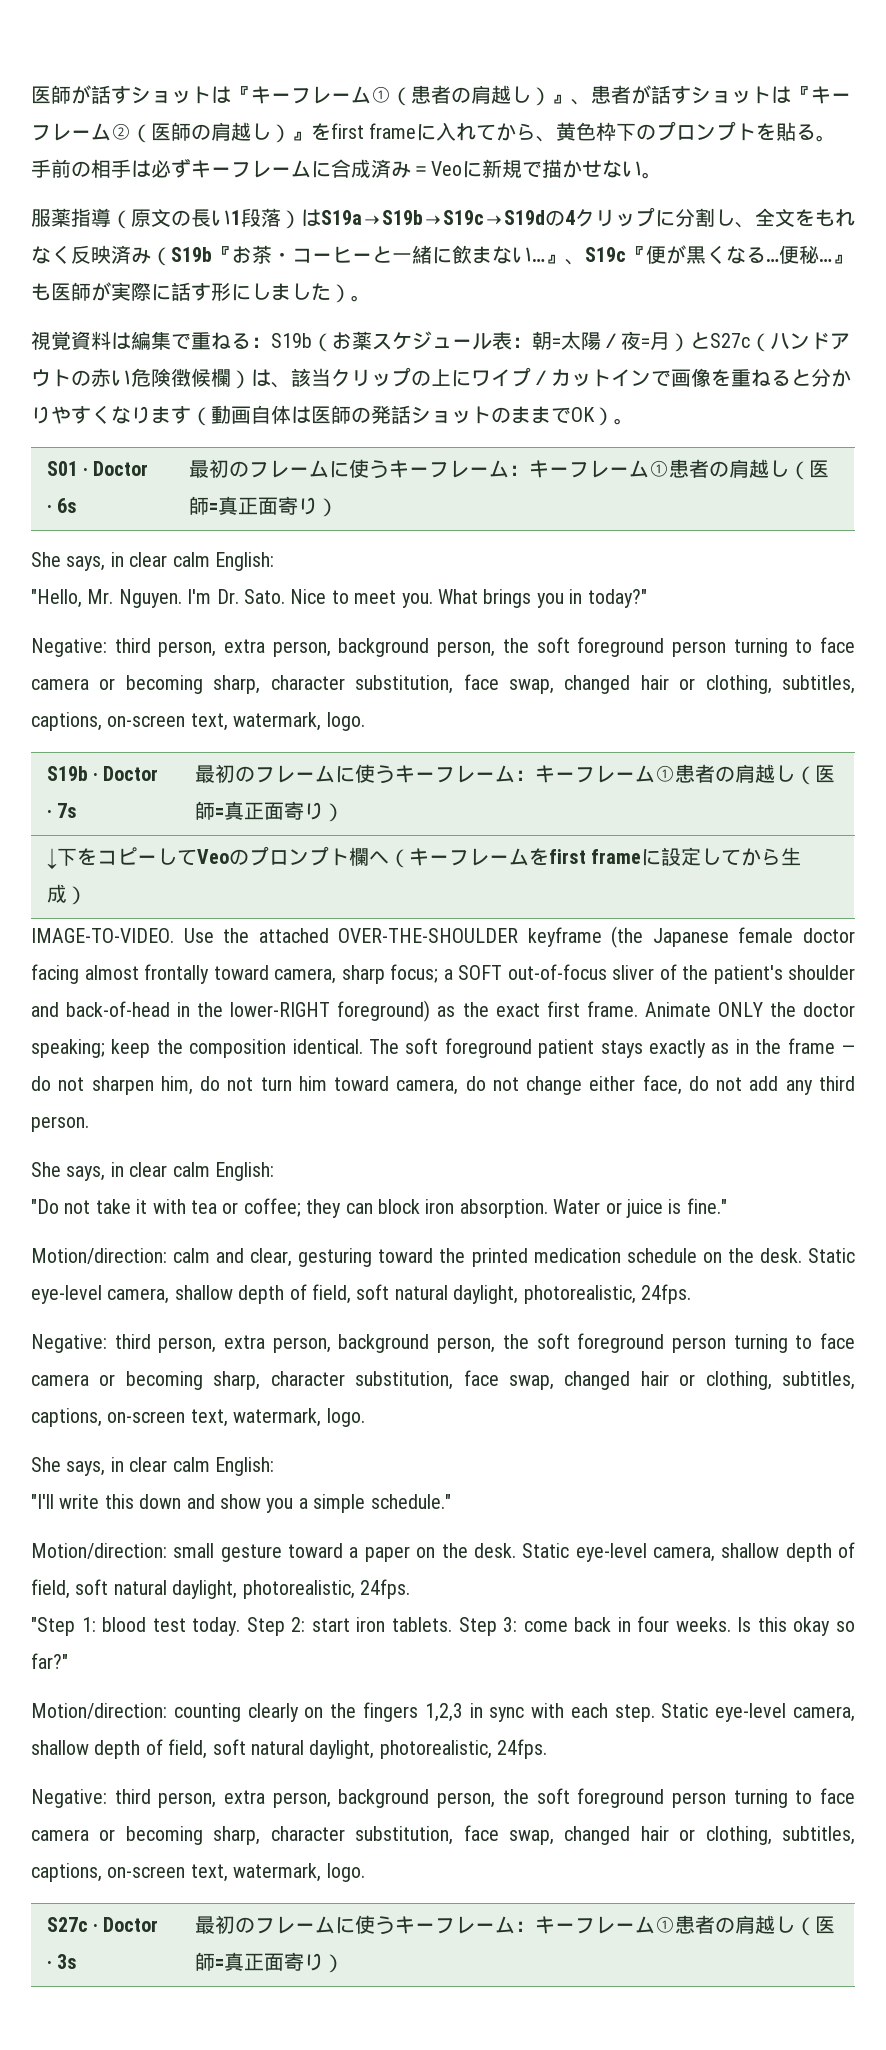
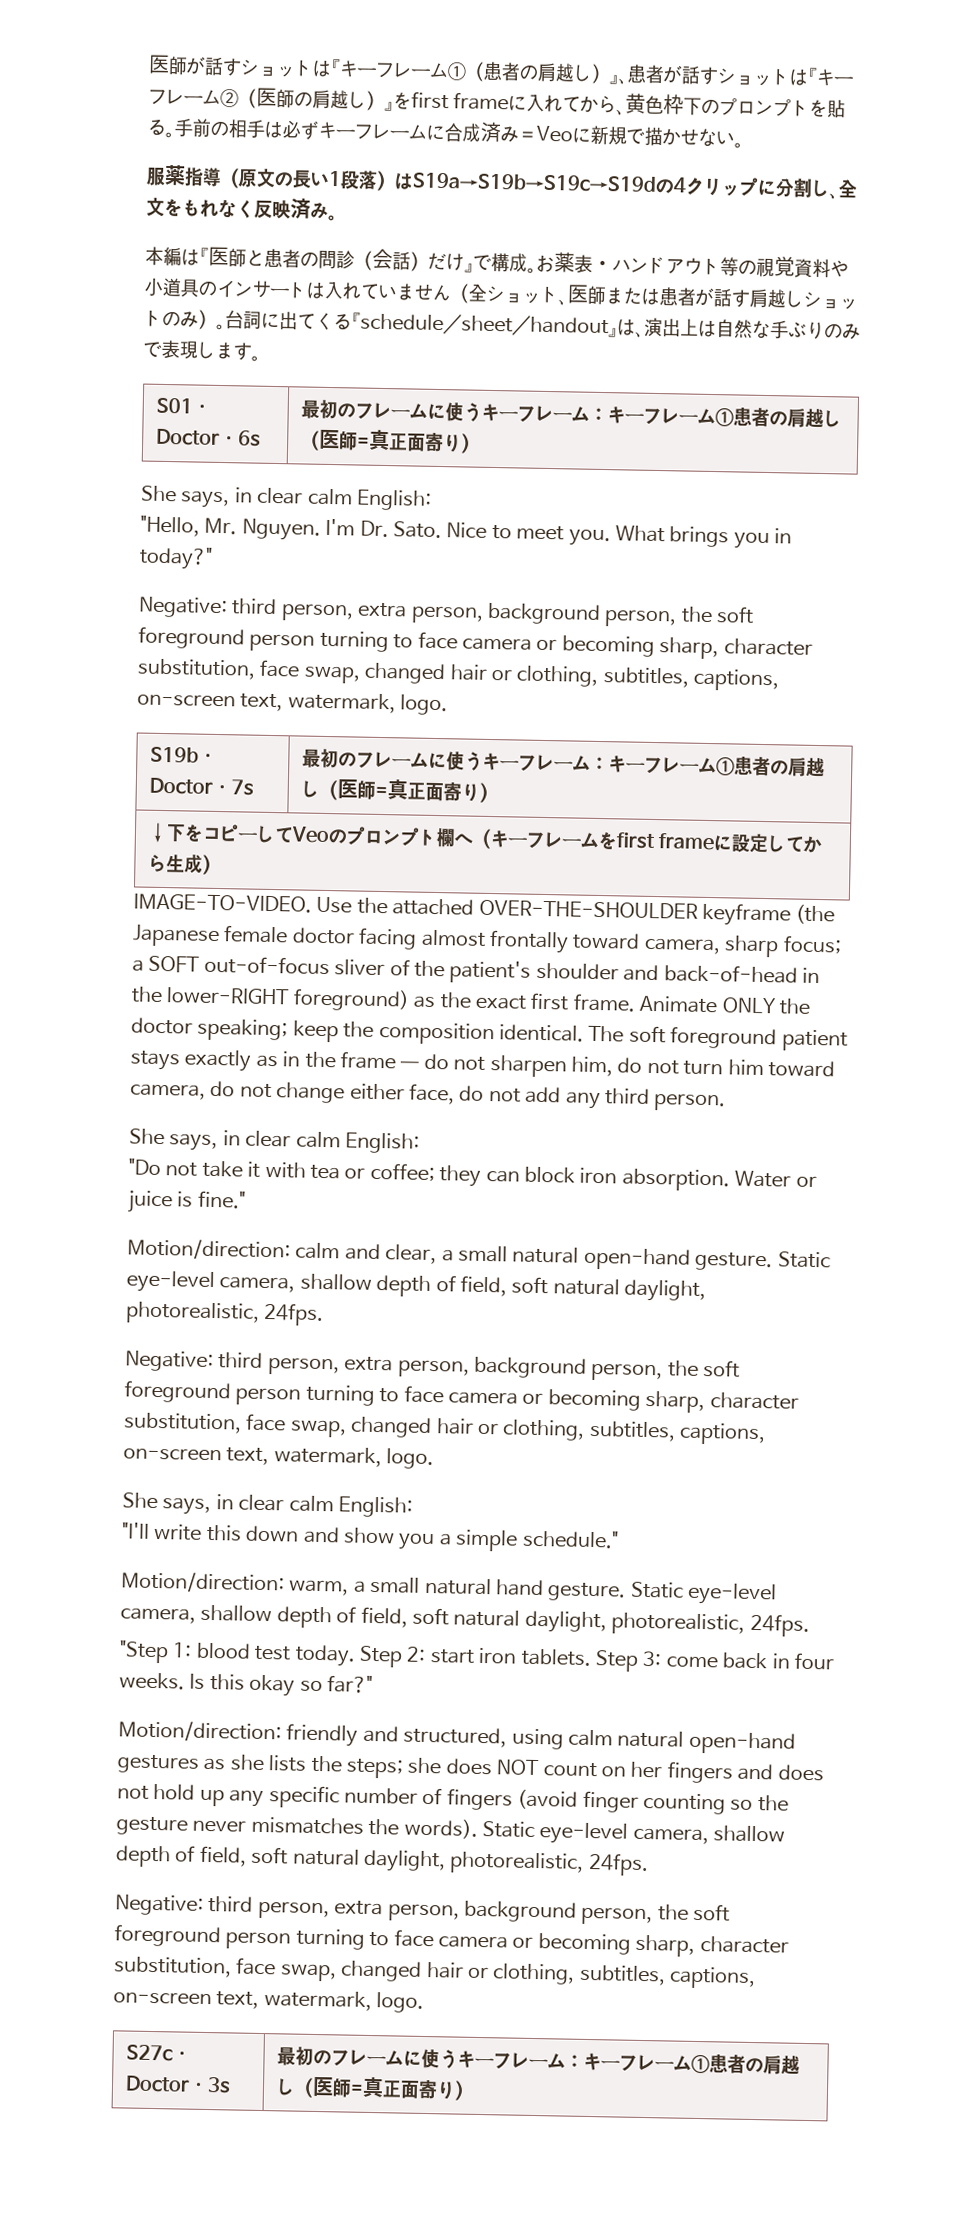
[151,245,852,266] [31,282,371,303] [31,331,850,352] [31,367,851,389] [31,405,614,426] （S19b『お茶・コーヒーと一緒に飲まない…』、S19c『便が黒くなる…便秘…』も医師が実際に話す形にしました）。 // 視覚資料は編集で重ねる：S19b（お薬スケジュール表：朝=太陽／夜=月）とS27c（ハンドアウトの赤い危険徴候欄）は、該当クリップの上にワイプ／カットインで画像を重ねると分かりやすくなります（動画自体は医師の発話ショットのままでOK） -> [328,214,338,222] [145,246,849,279] [144,277,858,310] [144,309,861,340] [143,339,252,361] 。 // 本編は『医師と患者の問診（会話）だけ』で構成。お薬表・ハンドアウト等の視覚資料や小道具のインサートは入れていません（全ショット、医師または患者が話す肩越しショットのみ）。台詞に出てくる『schedule／sheet／handout』は、演出上は自然な手ぶりのみで表現します
[298,1248,802,1267] gesturing toward the printed medication schedule on the desk. -> [441,1245,774,1272] a small natural open-hand gesture.
[173,1543,516,1562] small gesture toward a paper on the desk. -> [289,1576,627,1602] warm, a small natural hand gesture.
[173,1702,655,1722] counting clearly on the fingers 1,2,3 in sync with each step. -> [286,1723,796,1755] [117,1754,824,1784] [117,1783,789,1815] [116,1816,478,1839] friendly and structured, using calm natural open-hand gestures as she lists the steps; she does NOT count on her fingers and does not hold up any specific number of fingers (avoid finger counting so the gesture never mismatches the words).

